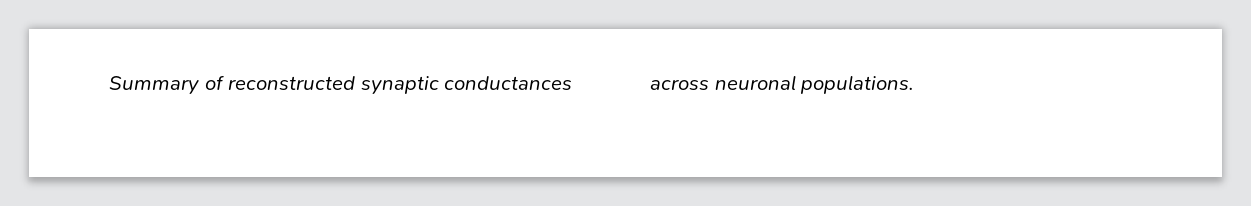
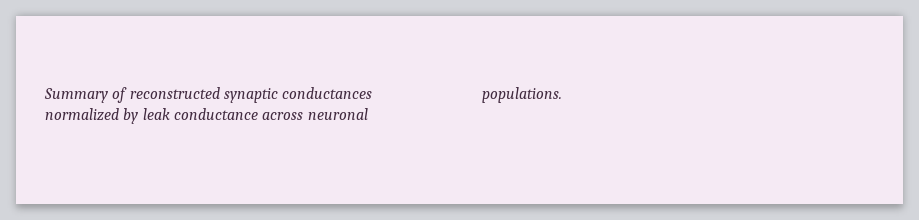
(573, 83) none -> [45,108,258,124] normalized by leak conductance

